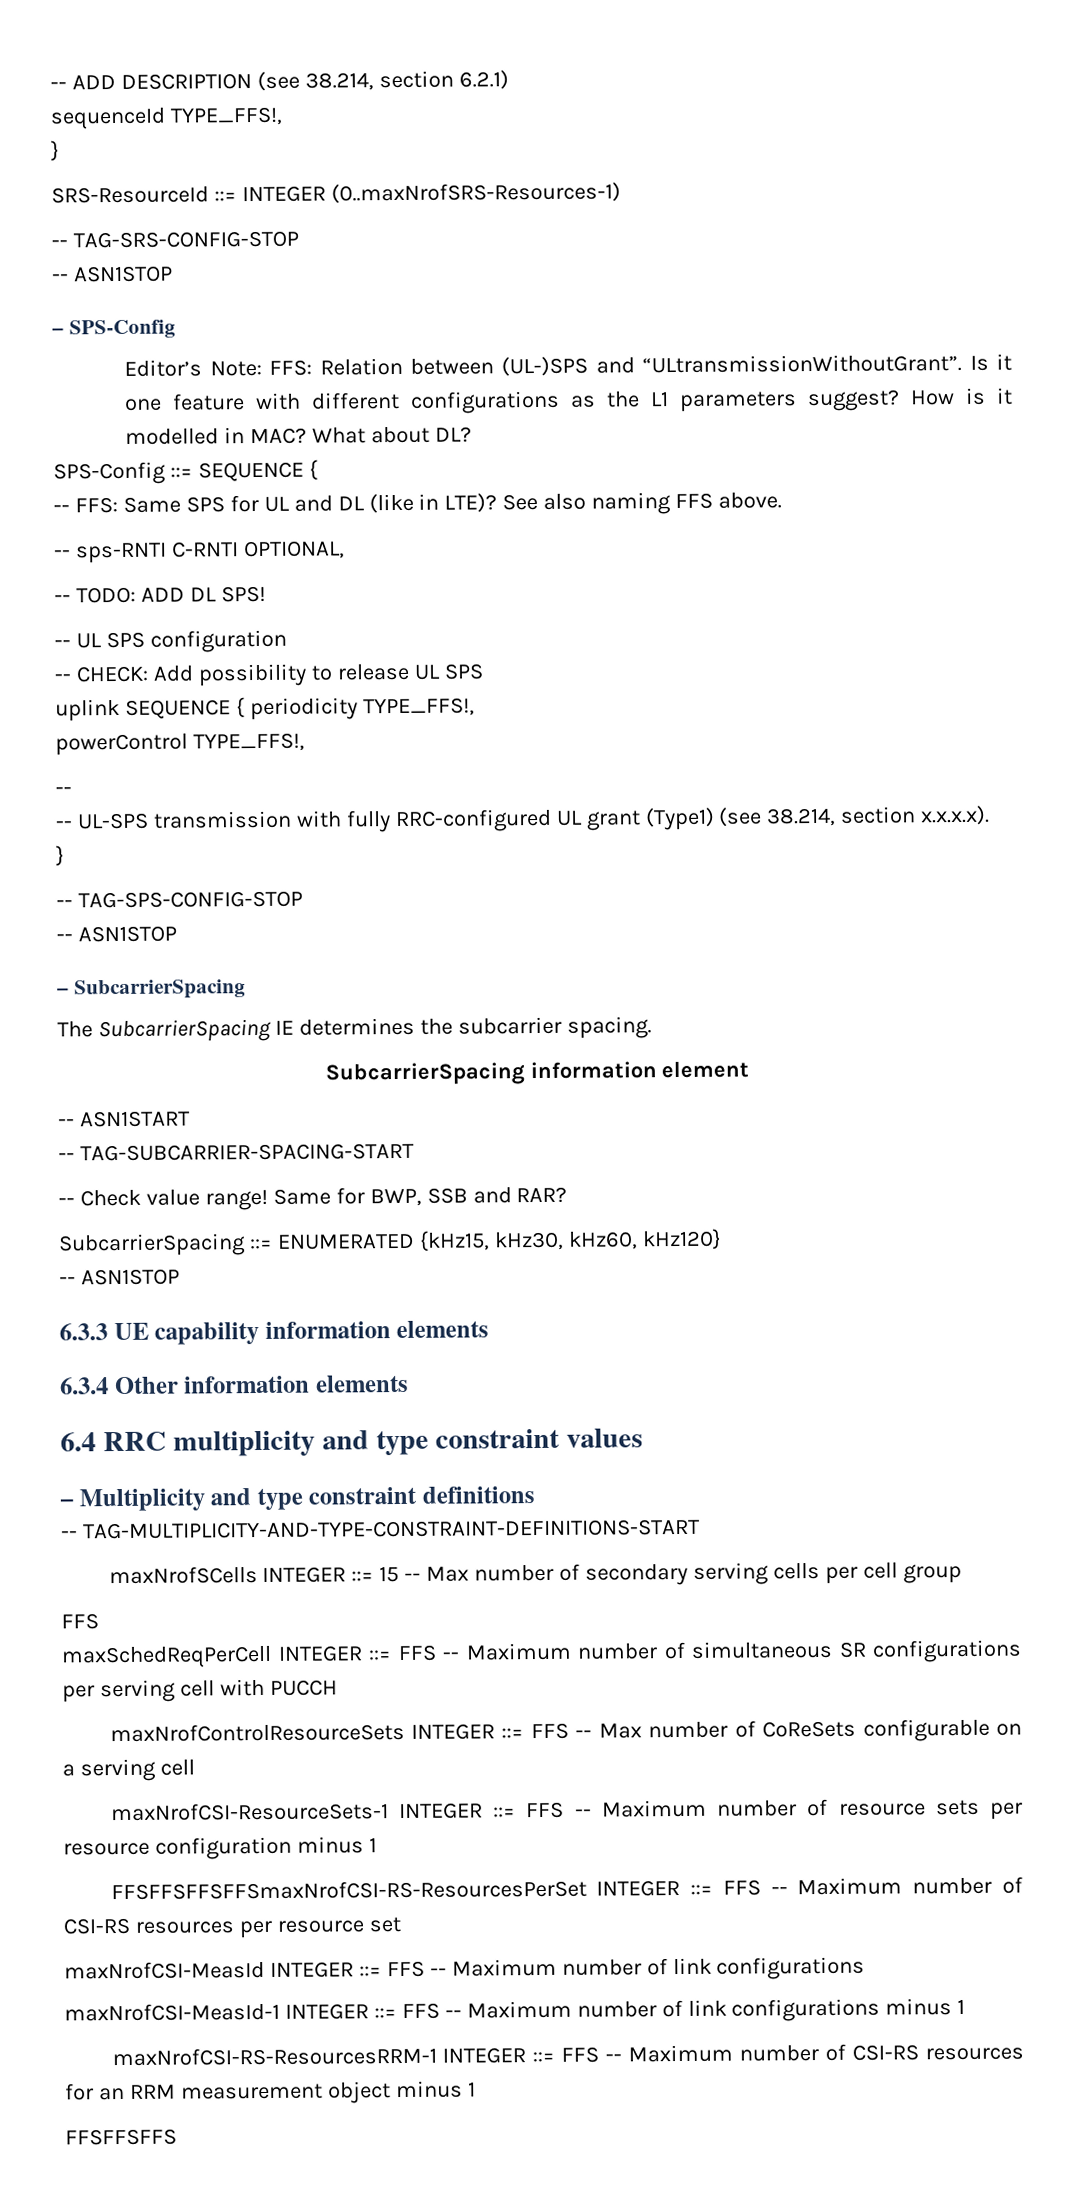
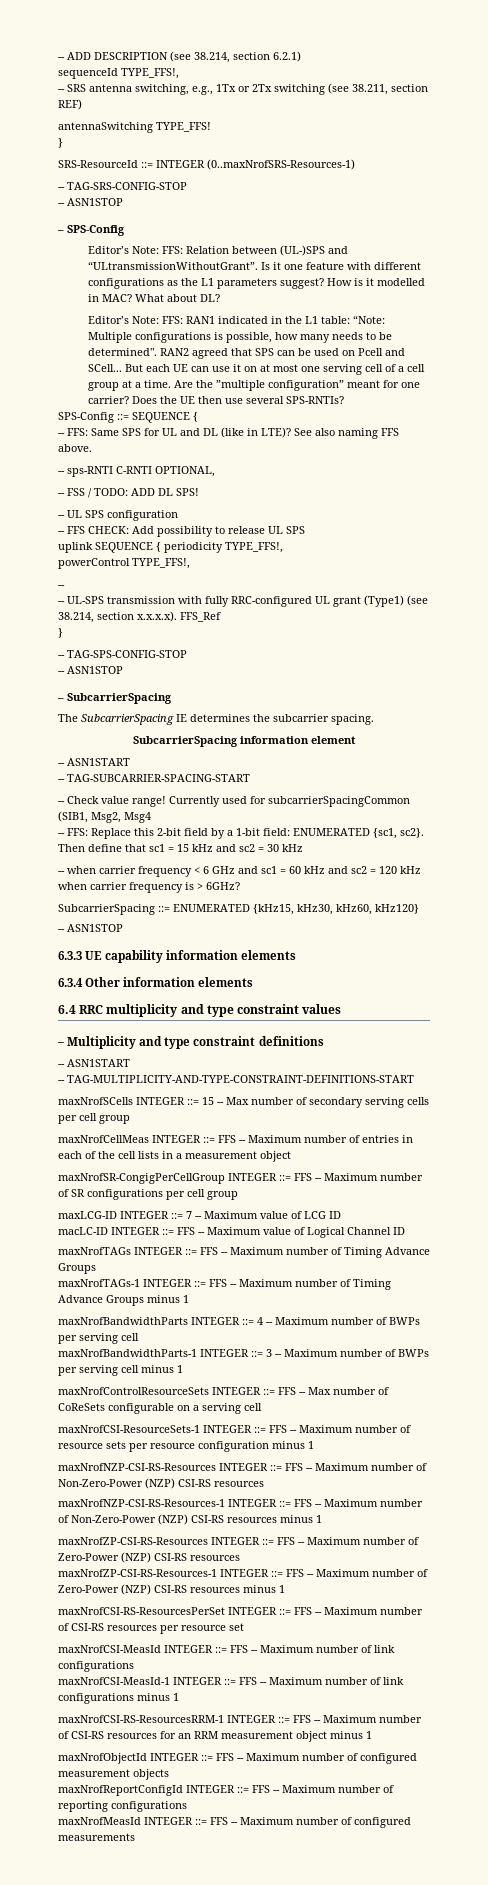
(283, 116) none -> [58,83,428,95] [58,99,82,110] [58,122,211,133] // -- SRS antenna switching, e.g., 1Tx or 2Tx switching (see 38.211, section REF) // antennaSwitching TYPE_FFS!
(472, 434) none -> [88,315,386,324] [88,332,393,343] [88,348,406,359] [88,364,426,375] [88,380,421,391] [88,396,345,404] // Editor’s Note: FFS: RAN1 indicated in the L1 table: “Note: Multiple configurations is possible, how many needs to be determined". RAN2 agreed that SPS can be used on Pcell and SCell... But each UE can use it on at most one serving cell of a cell group at a time. Are the ”multiple configuration” meant for one carrier? Does the UE then use several SPS-RNTIs?
(71, 598) none -> [67,488,92,498] FSS /
(72, 677) none -> [67,526,85,534] FFS
(991, 815) none -> [180,612,221,622] FFS_Ref
[272,1186,568,1207] Same for BWP, SSB and RAR? -> [169,796,410,807] [58,811,151,823] [58,828,424,839] [58,844,303,852] [58,866,421,877] [58,882,240,893] Currently used for subcarrierSpacingCommon (SIB1, Msg2, Msg4 // -- FFS: Replace this 2-bit field by a 1-bit field: ENUMERATED {sc1, sc2}. Then define that sc1 = 15 kHz and sc2 = 30 kHz // -- when carrier frequency < 6 GHz and sc1 = 60 kHz and sc2 = 120 kHz when carrier frequency is > 6GHz?
(536, 1495) none -> [58,1059,130,1067] // -- ASN1START
[61,1613,99,1630] [61,1639,1022,1669] [62,1678,338,1703] FFS // maxSchedReqPerCell INTEGER ::= FFS -- Maximum number of simultaneous SR configurations per serving cell with PUCCH -> [58,1135,413,1143] [58,1151,291,1162] [58,1173,423,1184] [58,1189,238,1200] [58,1211,341,1219] [58,1227,405,1238] [58,1247,430,1258] [58,1263,96,1274] [58,1279,391,1290] [58,1295,189,1306] [58,1317,420,1325] [58,1333,139,1344] [58,1349,429,1357] [58,1365,183,1376] maxNrofCellMeas INTEGER ::= FFS -- Maximum number of entries in each of the cell lists in a measurement object // maxNrofSR-CongigPerCellGroup INTEGER ::= FFS -- Maximum number of SR configurations per cell group // maxLCG-ID INTEGER ::= 7 -- Maximum value of LCG ID // macLC-ID INTEGER ::= FFS -- Maximum value of Logical Channel ID // maxNrofTAGs INTEGER ::= FFS -- Maximum number of Timing Advance Groups // maxNrofTAGs-1 INTEGER ::= FFS -- Maximum number of Timing Advance Groups minus 1 // maxNrofBandwidthParts INTEGER ::= 4 -- Maximum number of BWPs per serving cell // maxNrofBandwidthParts-1 INTEGER ::= 3 -- Maximum number of BWPs per serving cell minus 1
[110,1879,587,1901] FFSFFSFFSFFSmaxNrofCSI-RS-ResourcesPerSet -> [58,1463,427,1471] [58,1478,264,1489] [58,1499,423,1507] [58,1514,322,1525] [58,1537,419,1545] [58,1552,240,1563] [58,1569,428,1577] [58,1584,285,1595] [58,1607,225,1615] maxNrofNZP-CSI-RS-Resources INTEGER ::= FFS -- Maximum number of Non-Zero-Power (NZP) CSI-RS resources // maxNrofNZP-CSI-RS-Resources-1 INTEGER ::= FFS -- Maximum number of Non-Zero-Power (NZP) CSI-RS resources minus 1 // maxNrofZP-CSI-RS-Resources INTEGER ::= FFS -- Maximum number of Zero-Power (NZP) CSI-RS resources // maxNrofZP-CSI-RS-Resources-1 INTEGER ::= FFS -- Maximum number of Zero-Power (NZP) CSI-RS resources minus 1 // maxNrofCSI-RS-ResourcesPerSet
[65,2128,177,2146] FFSFFSFFS -> [58,1753,417,1764] [58,1769,169,1780] [58,1785,394,1796] [58,1801,187,1812] [58,1817,411,1828] [58,1833,135,1841] maxNrofObjectId INTEGER ::= FFS -- Maximum number of configured measurement objects // maxNrofReportConfigId INTEGER ::= FFS -- Maximum number of reporting configurations // maxNrofMeasId INTEGER ::= FFS -- Maximum number of configured measurements

